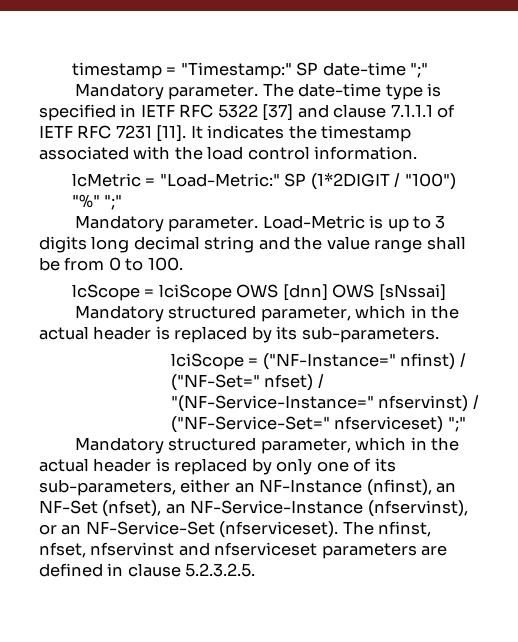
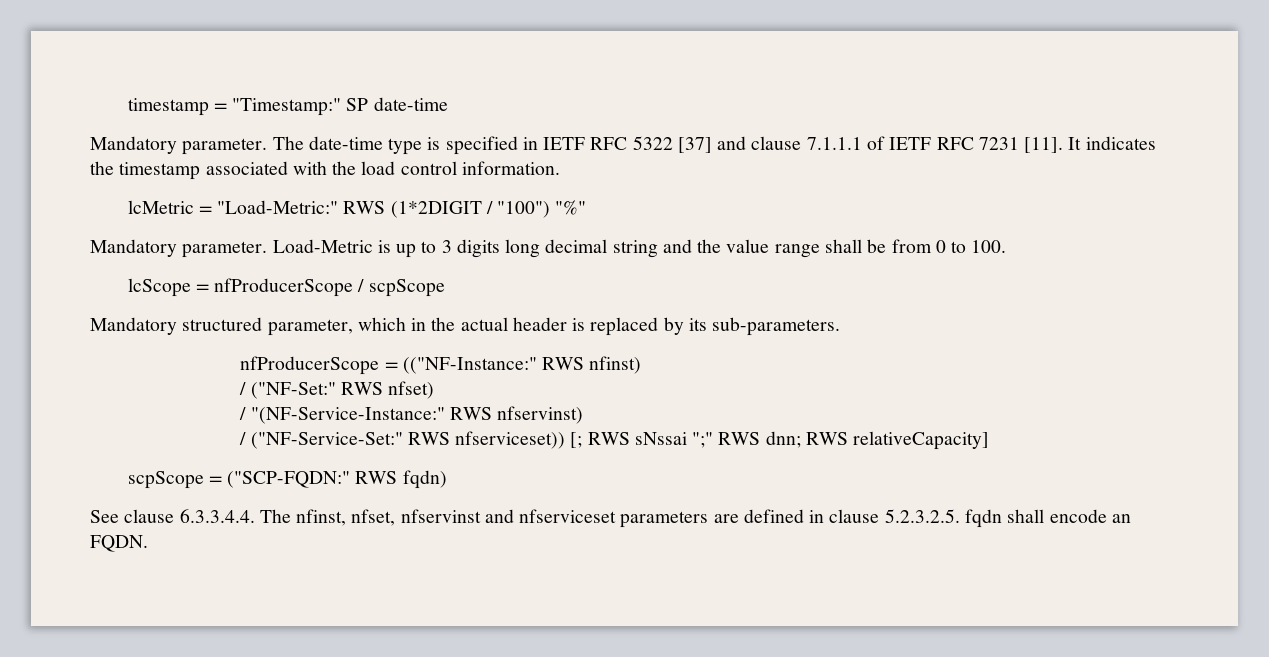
[410,62,429,78] ";" -> (448, 104) none
[284,173,307,187] SP -> [343,201,386,214] RWS
[104,194,123,210] ";" -> (587, 207) none
[158,284,446,301] lciScope OWS [dnn] OWS [sNssai] -> [214,278,445,297] nfProducerScope / scpScope
[170,353,466,370] [170,374,324,391] [170,395,479,412] [170,416,466,433] [74,437,459,454] [39,458,396,475] [39,479,457,496] [39,500,468,517] [39,521,339,538] lciScope = ("NF-Instance=" nfinst) / ("NF-Set=" nfset) / "(NF-Service-Instance=" nfservinst) / ("NF-Service-Set=" nfserviceset) ";" // Mandatory structured parameter, which in the actual header is replaced by only one of its sub-parameters, either an NF-Instance (nfinst), an NF-Set (nfset), an NF-Service-Instance (nfservinst), or an NF-Service-Set (nfserviceset). -> [240,356,642,375] [239,381,435,399] [239,406,584,424] [239,431,990,450] [127,470,447,489] [90,509,255,523] nfProducerScope = (("NF-Instance:" RWS nfinst) // / ("NF-Set:" RWS nfset) // / "(NF-Service-Instance:" RWS nfservinst) // / ("NF-Service-Set:" RWS nfserviceset)) [; RWS sNssai ";" RWS dnn; RWS relativeCapacity] // scpScope = ("SCP-FQDN:" RWS fqdn) // See clause 6.3.3.4.4.
(256, 570) none -> [964,509,1131,528] [90,535,148,552] fqdn shall encode an FQDN.

